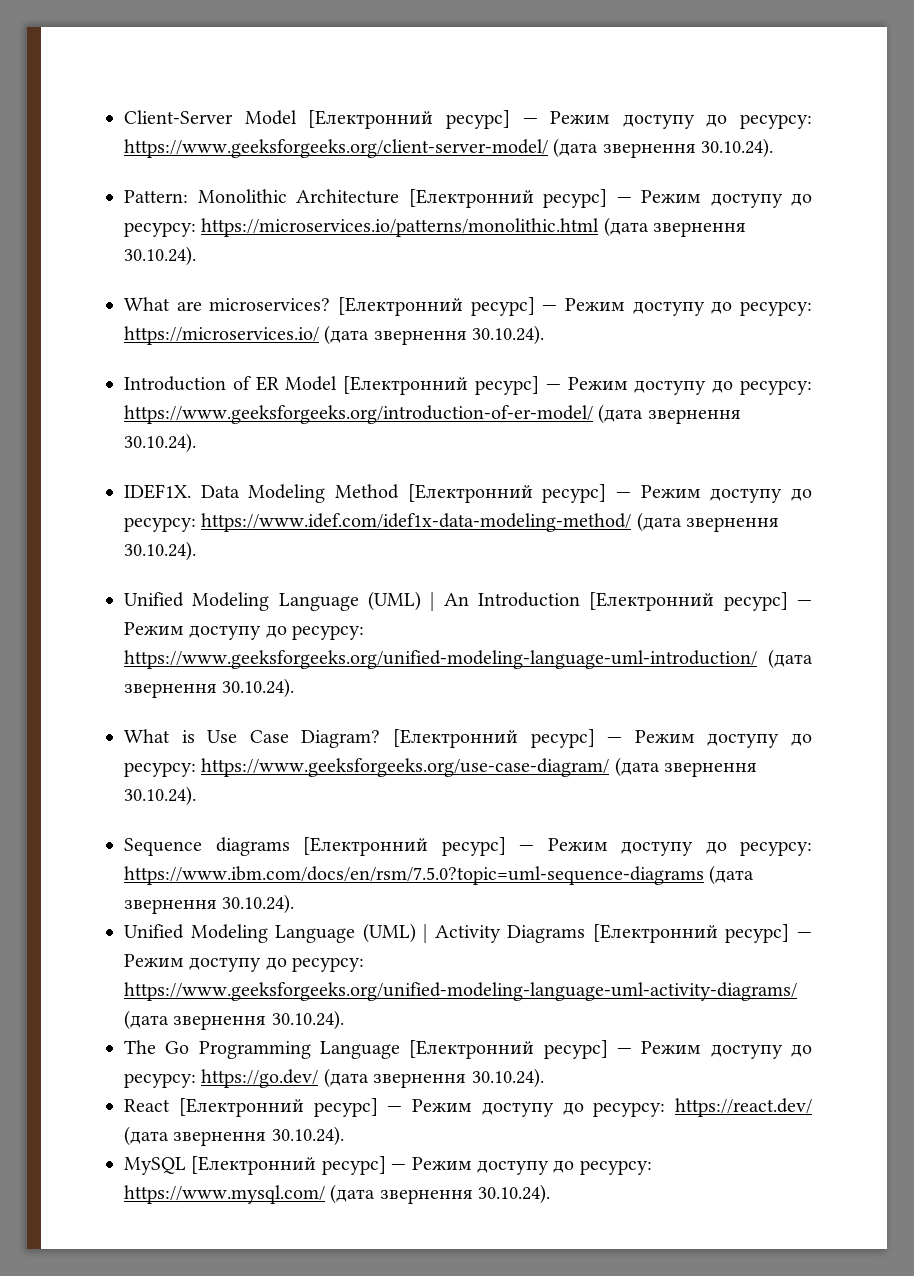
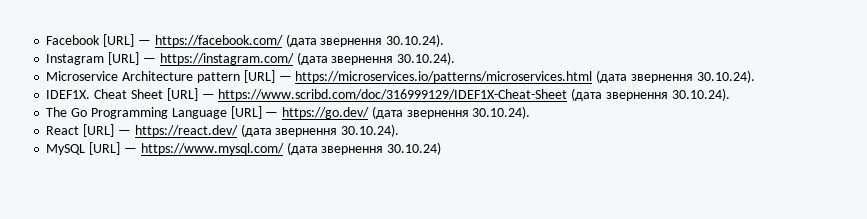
[124,110,812,129] [124,138,774,158] [124,189,812,208] [124,217,747,237] [124,246,196,266] [124,297,812,316] [124,325,545,345] [124,376,812,395] [124,404,741,424] [124,433,196,453] [124,484,812,503] [124,512,780,532] [124,541,196,561] [124,591,812,611] [124,622,365,640] [124,649,813,669] [124,678,295,698] [124,729,813,748] [124,757,758,777] [124,786,196,806] [124,837,812,856] [124,865,755,885] [124,894,295,914] [124,923,812,943] [124,954,365,972] [124,982,797,1001] Client-Server Model [Електронний ресурс] — Режим доступу до ресурсу: https://www.geeksforgeeks.org/client-server-model/ (дата звернення 30.10.24). // Pattern: Monolithic Architecture [Електронний ресурс] — Режим доступу до ресурсу: https://microservices.io/patterns/monolithic.html (дата звернення 30.10.24). // What are microservices? [Електронний ресурс] — Режим доступу до ресурсу: https://microservices.io/ (дата звернення 30.10.24). // Introduction of ER Model [Електронний ресурс] — Режим доступу до ресурсу: https://www.geeksforgeeks.org/introduction-of-er-model/ (дата звернення 30.10.24). // IDEF1X. Data Modeling Method [Електронний ресурс] — Режим доступу до ресурсу: https://www.idef.com/idef1x-data-modeling-method/ (дата звернення 30.10.24). // Unified Modeling Language (UML) | An Introduction [Електронний ресурс] — Режим доступу до ресурсу: https://www.geeksforgeeks.org/unified-modeling-language-uml-introduction/ (дата звернення 30.10.24). // What is Use Case Diagram? [Електронний ресурс] — Режим доступу до ресурсу: https://www.geeksforgeeks.org/use-case-diagram/ (дата звернення 30.10.24). // Sequence diagrams [Електронний ресурс] — Режим доступу до ресурсу: https://www.ibm.com/docs/en/rsm/7.5.0?topic=uml-sequence-diagrams (дата звернення 30.10.24). // Unified Modeling Language (UML) | Activity Diagrams [Електронний ресурс] — Режим доступу до ресурсу: https://www.geeksforgeeks.org/unified-modeling-language-uml-activity-diagrams/ -> [46,34,445,47] [46,52,456,65] [46,70,755,83] [46,88,568,101] Facebook [URL] — https://facebook.com/ (дата звернення 30.10.24). // Instagram [URL] — https://instagram.com/ (дата звернення 30.10.24). // Microservice Architecture pattern [URL] — https://microservices.io/patterns/microservices.html (дата звернення 30.10.24). // IDEF1X. Cheat Sheet [URL] — https://www.scribd.com/doc/316999129/IDEF1X-Cheat-Sheet
[409,1040,813,1059] [124,1073,196,1088] [Електронний ресурс] — Режим доступу до ресурсу: -> [230,106,279,119] [URL] —
[178,1098,666,1117] [Електронний ресурс] — Режим доступу до ресурсу: -> [83,124,131,137] [URL] —
[191,1156,652,1175] [Електронний ресурс] — Режим доступу до ресурсу: -> [89,142,137,155] [URL] —
[478,1184,551,1204] 30.10.24). -> [387,142,442,155] 30.10.24)

